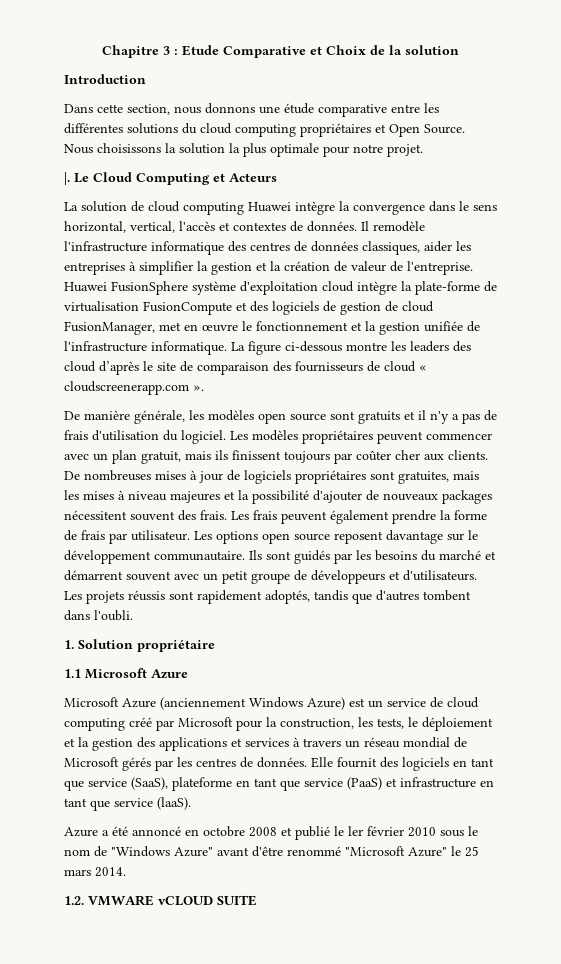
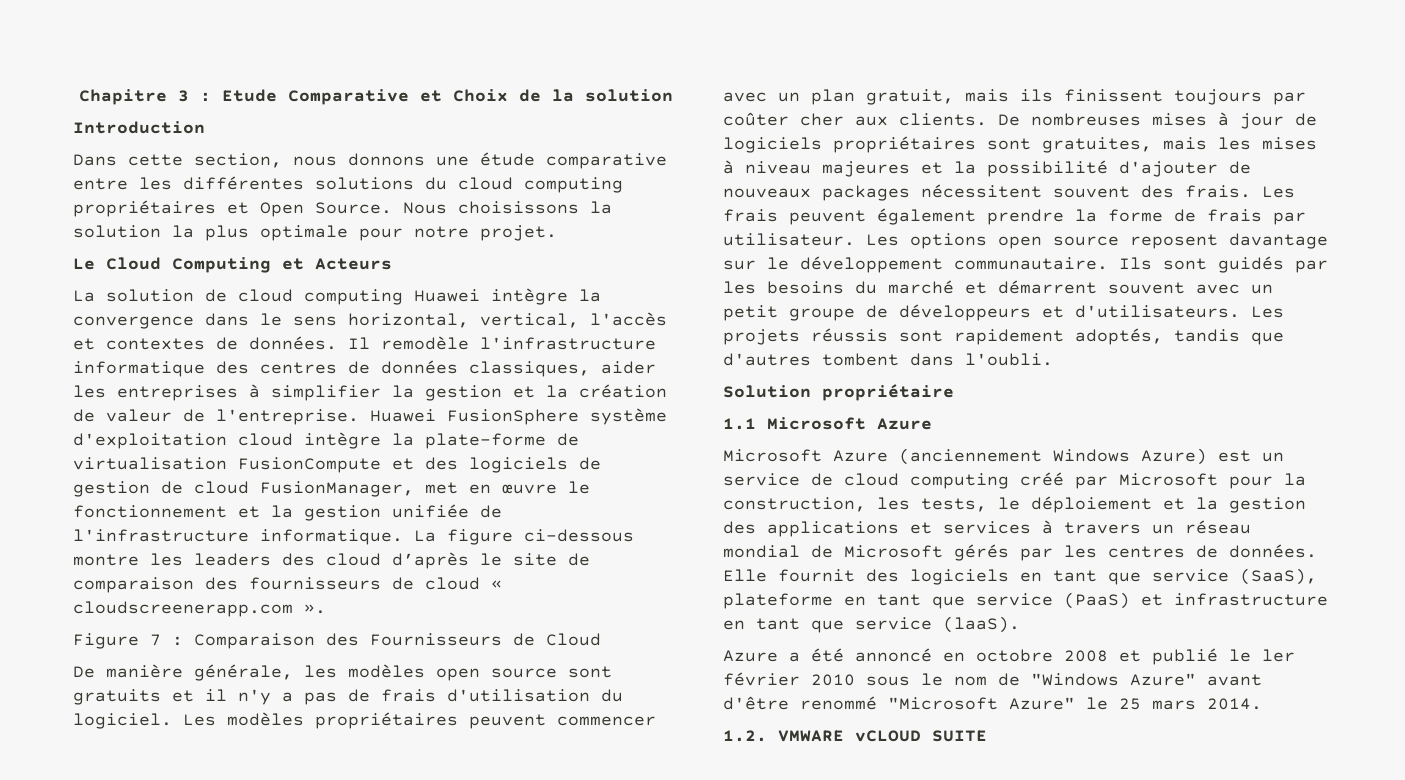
[64,172,70,185] |. -> (557, 233) none
(204, 388) none -> [73,633,601,649] // Figure 7 : Comparaison des Fournisseurs de Cloud
[64,640,74,649] 1. -> (1053, 359) none

